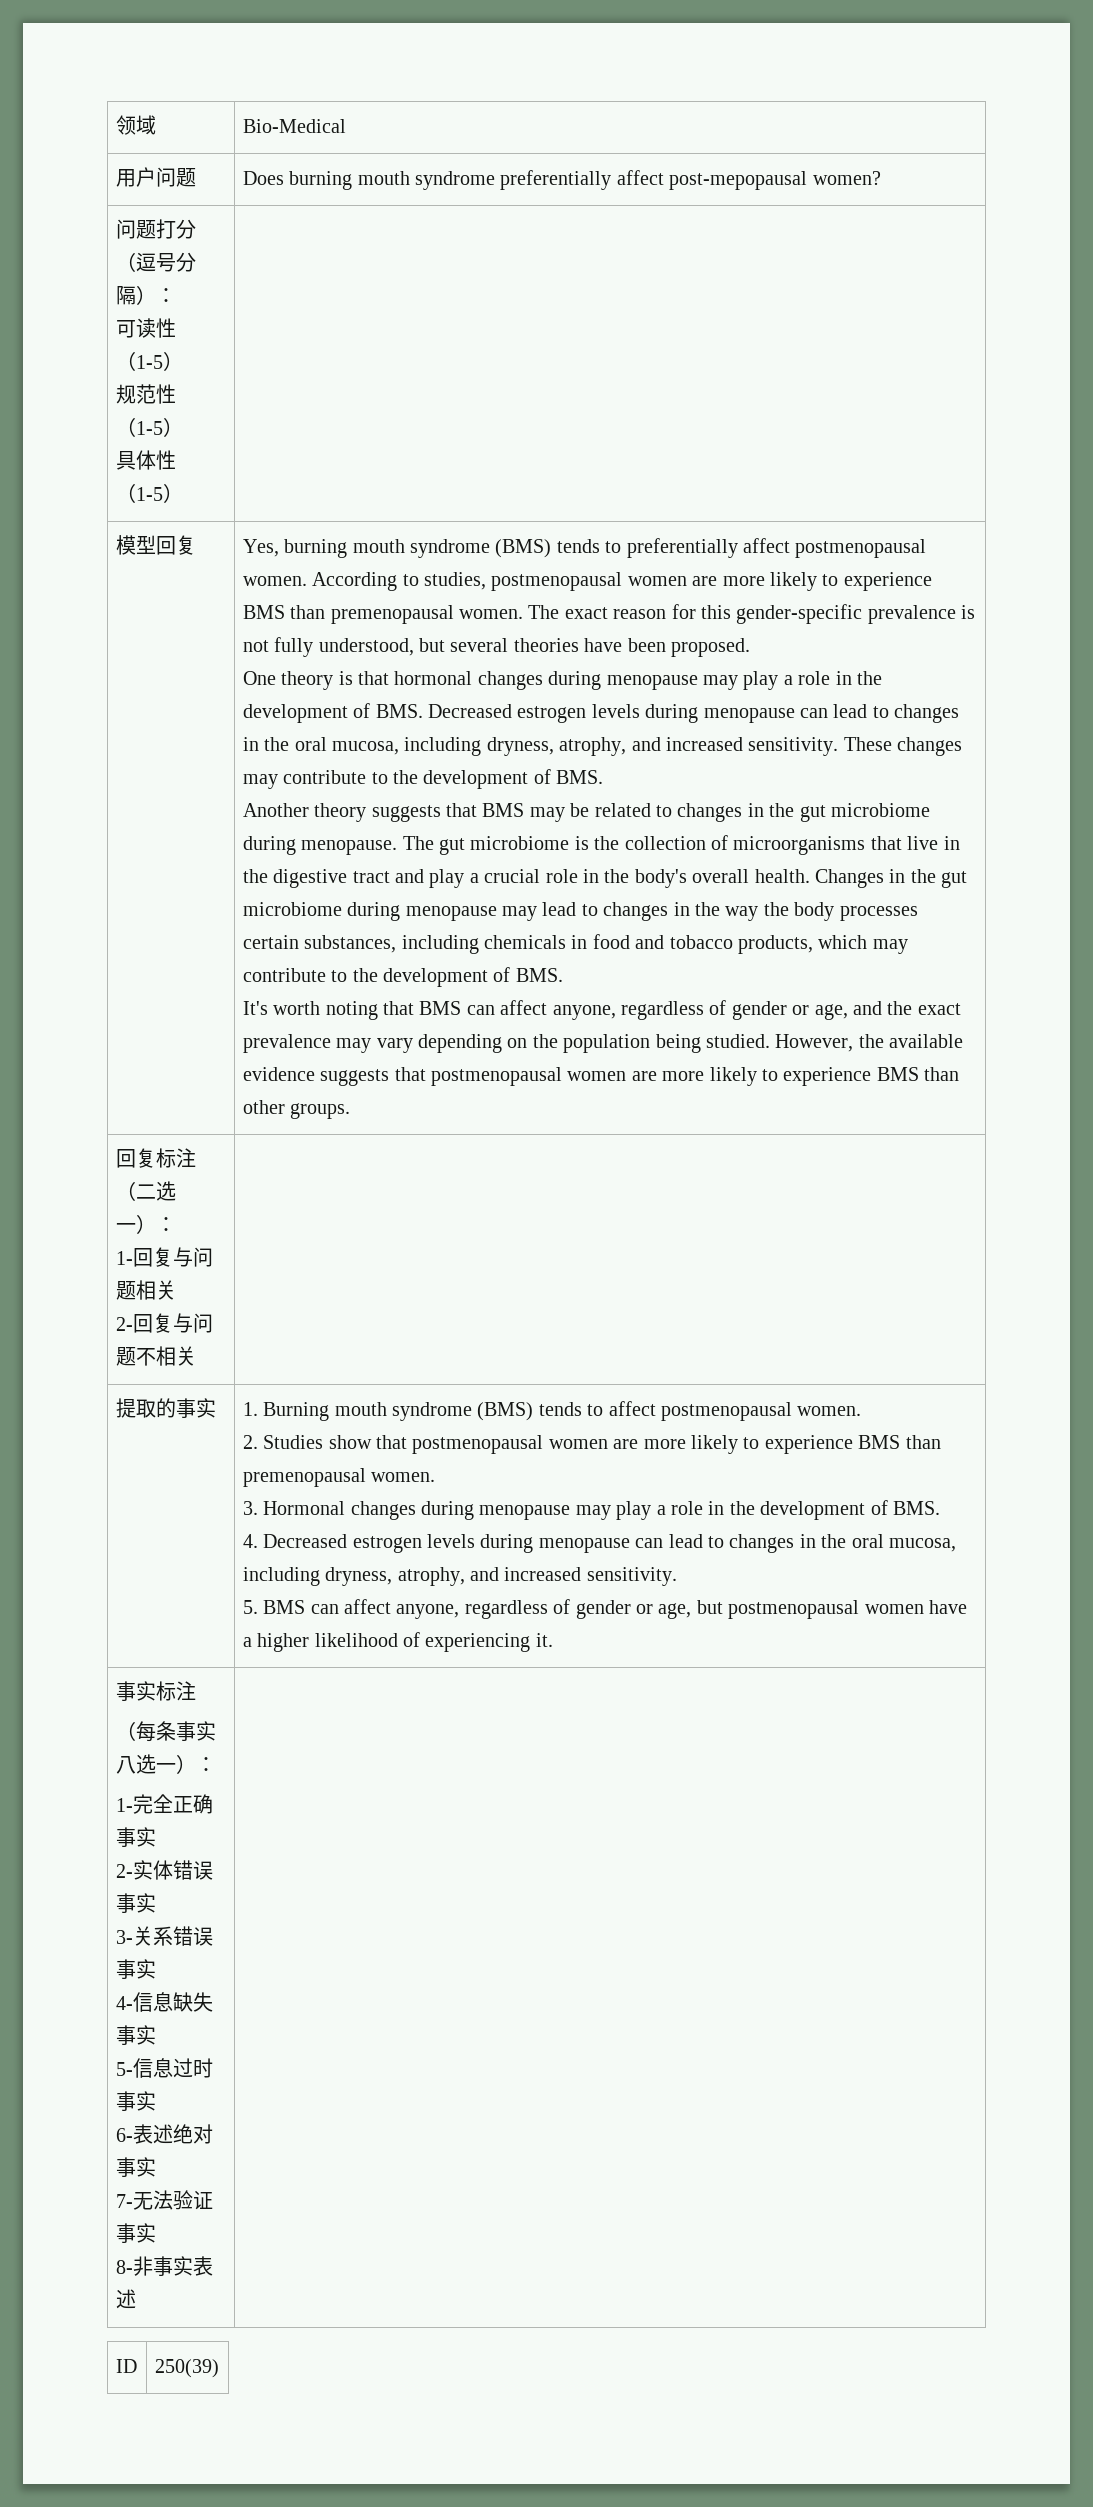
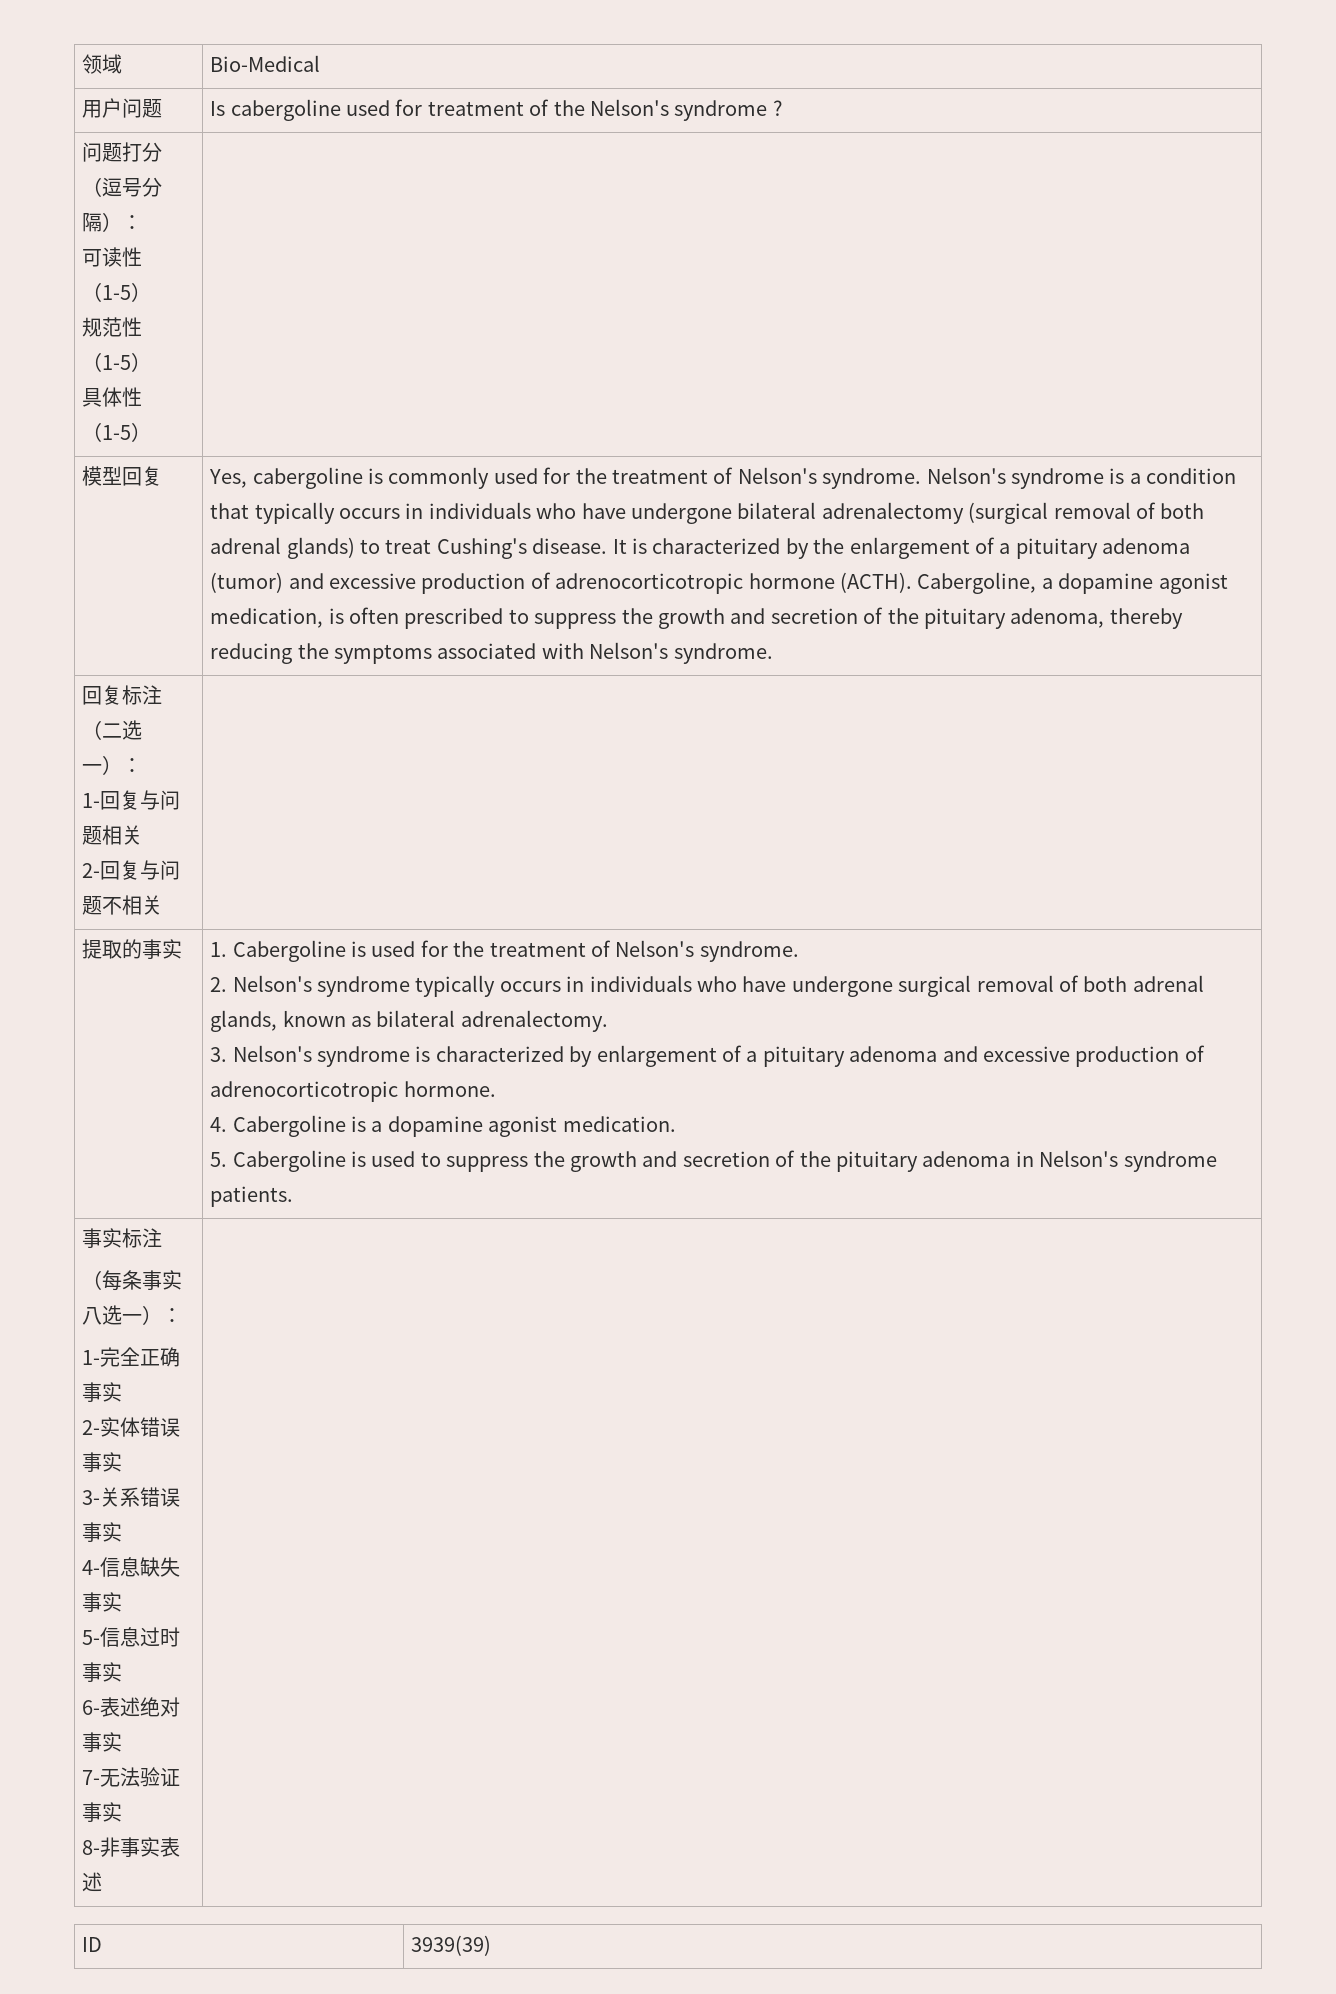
[242,170,881,190] Does burning mouth syndrome preferentially affect post-mepopausal women? -> [210,99,782,121] Is cabergoline used for treatment of the Nelson's syndrome ?
[284,538,927,558] [242,572,932,591] [242,604,976,624] [242,637,750,657] [242,671,882,690] [242,703,960,723] [242,737,963,756] [242,769,604,789] [242,803,930,822] [242,835,960,855] [242,869,968,888] [242,902,918,921] [242,934,908,954] [242,967,563,987] [242,1000,961,1020] [242,1034,964,1053] [242,1067,960,1086] [242,1100,351,1119] burning mouth syndrome (BMS) tends to preferentially affect postmenopausal women. According to studies, postmenopausal women are more likely to experience BMS than premenopausal women. The exact reason for this gender-specific prevalence is not fully understood, but several theories have been proposed. // One theory is that hormonal changes during menopause may play a role in the development of BMS. Decreased estrogen levels during menopause can lead to changes in the oral mucosa, including dryness, atrophy, and increased sensitivity. These changes may contribute to the development of BMS. // Another theory suggests that BMS may be related to changes in the gut microbiome during menopause. The gut microbiome is the collection of microorganisms that live in the digestive tract and play a crucial role in the body's overall health. Changes in the gut microbiome during menopause may lead to changes in the way the body processes certain substances, including chemicals in food and tobacco products, which may contribute to the development of BMS. // It's worth noting that BMS can affect anyone, regardless of gender or age, and the exact prevalence may vary depending on the population being studied. However, the available evidence suggests that postmenopausal women are more likely to experience BMS than other groups. -> [252,467,1237,489] [210,502,1205,524] [210,537,1191,559] [210,572,1228,594] [210,607,1183,629] [210,642,773,664] cabergoline is commonly used for the treatment of Nelson's syndrome. Nelson's syndrome is a condition that typically occurs in individuals who have undergone bilateral adrenalectomy (surgical removal of both adrenal glands) to treat Cushing's disease. It is characterized by the enlargement of a pituitary adenoma (tumor) and excessive production of adrenocorticotropic hormone (ACTH). Cabergoline, a dopamine agonist medication, is often prescribed to suppress the growth and secretion of the pituitary adenoma, thereby reducing the symptoms associated with Nelson's syndrome.
[263,1401,862,1421] [242,1435,941,1454] [242,1468,436,1487] [242,1500,940,1520] [242,1534,956,1553] [242,1567,677,1586] [242,1599,967,1619] [242,1632,553,1652] Burning mouth syndrome (BMS) tends to affect postmenopausal women. // 2. Studies show that postmenopausal women are more likely to experience BMS than premenopausal women. // 3. Hormonal changes during menopause may play a role in the development of BMS. // 4. Decreased estrogen levels during menopause can lead to changes in the oral mucosa, including dryness, atrophy, and increased sensitivity. // 5. BMS can affect anyone, regardless of gender or age, but postmenopausal women have a higher likelihood of experiencing it. -> [232,940,799,962] [210,975,1204,997] [210,1010,608,1032] [210,1045,1205,1067] [210,1081,496,1102] [210,1115,676,1137] [210,1150,1217,1172] [210,1186,294,1207] Cabergoline is used for the treatment of Nelson's syndrome. // 2. Nelson's syndrome typically occurs in individuals who have undergone surgical removal of both adrenal glands, known as bilateral adrenalectomy. // 3. Nelson's syndrome is characterized by enlargement of a pituitary adenoma and excessive production of adrenocorticotropic hormone. // 4. Cabergoline is a dopamine agonist medication. // 5. Cabergoline is used to suppress the growth and secretion of the pituitary adenoma in Nelson's syndrome patients.
[154,2359,219,2378] 250(39) -> [411,1935,492,1956] 3939(39)

